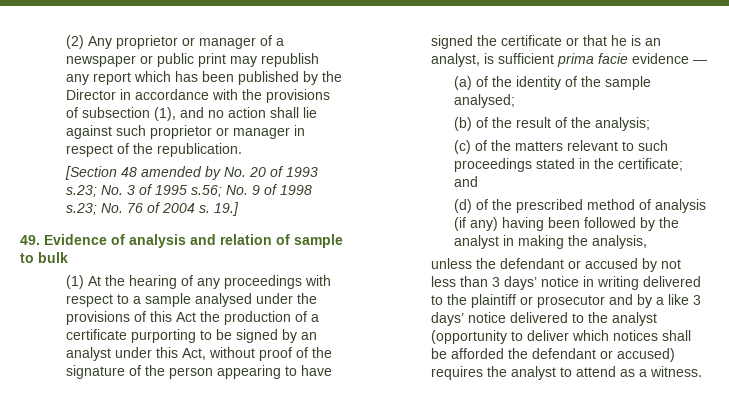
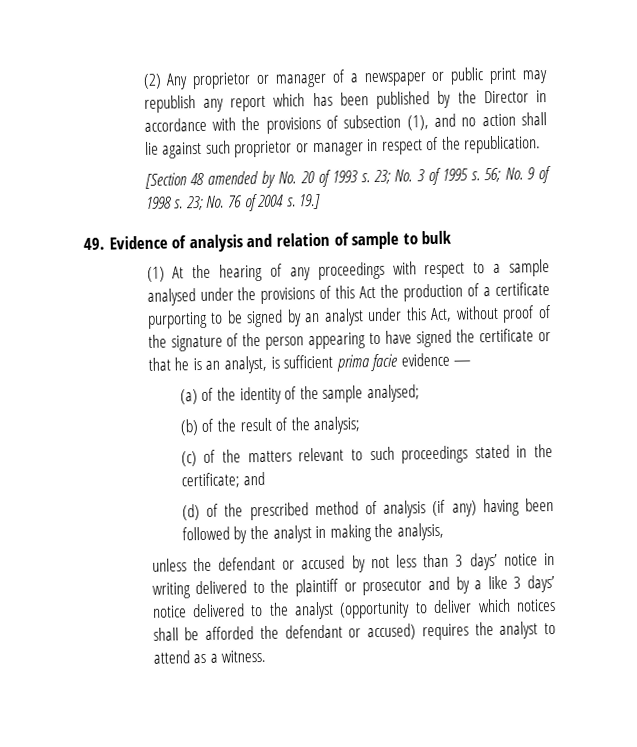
[66,185,98,197] s.23; -> [361,169,392,185] s. 23;
[191,185,223,197] s.56; -> [471,167,502,183] s. 56;
[66,203,98,215] s.23; -> [174,195,204,211] s. 23;

